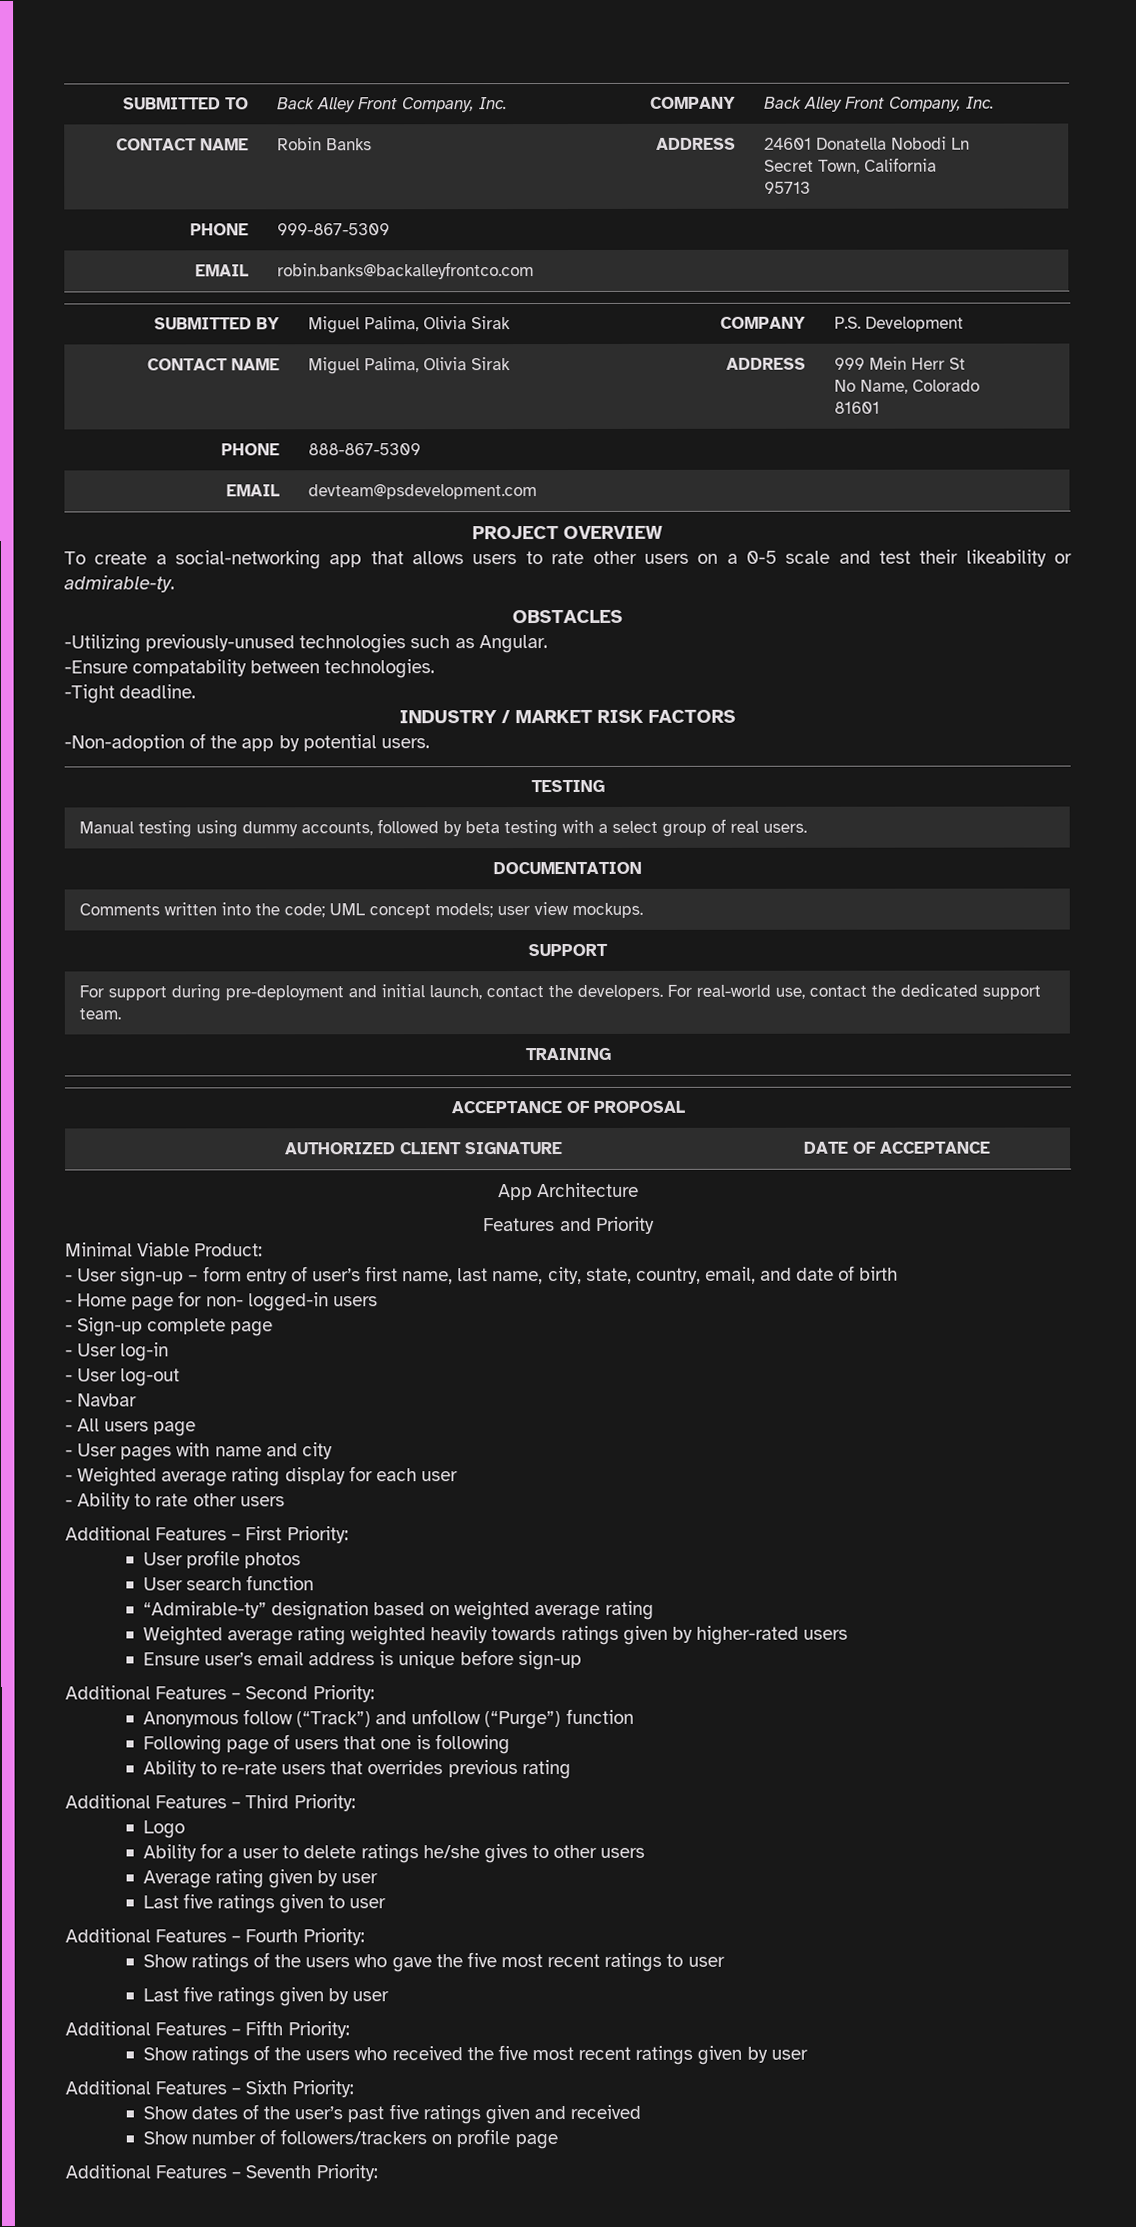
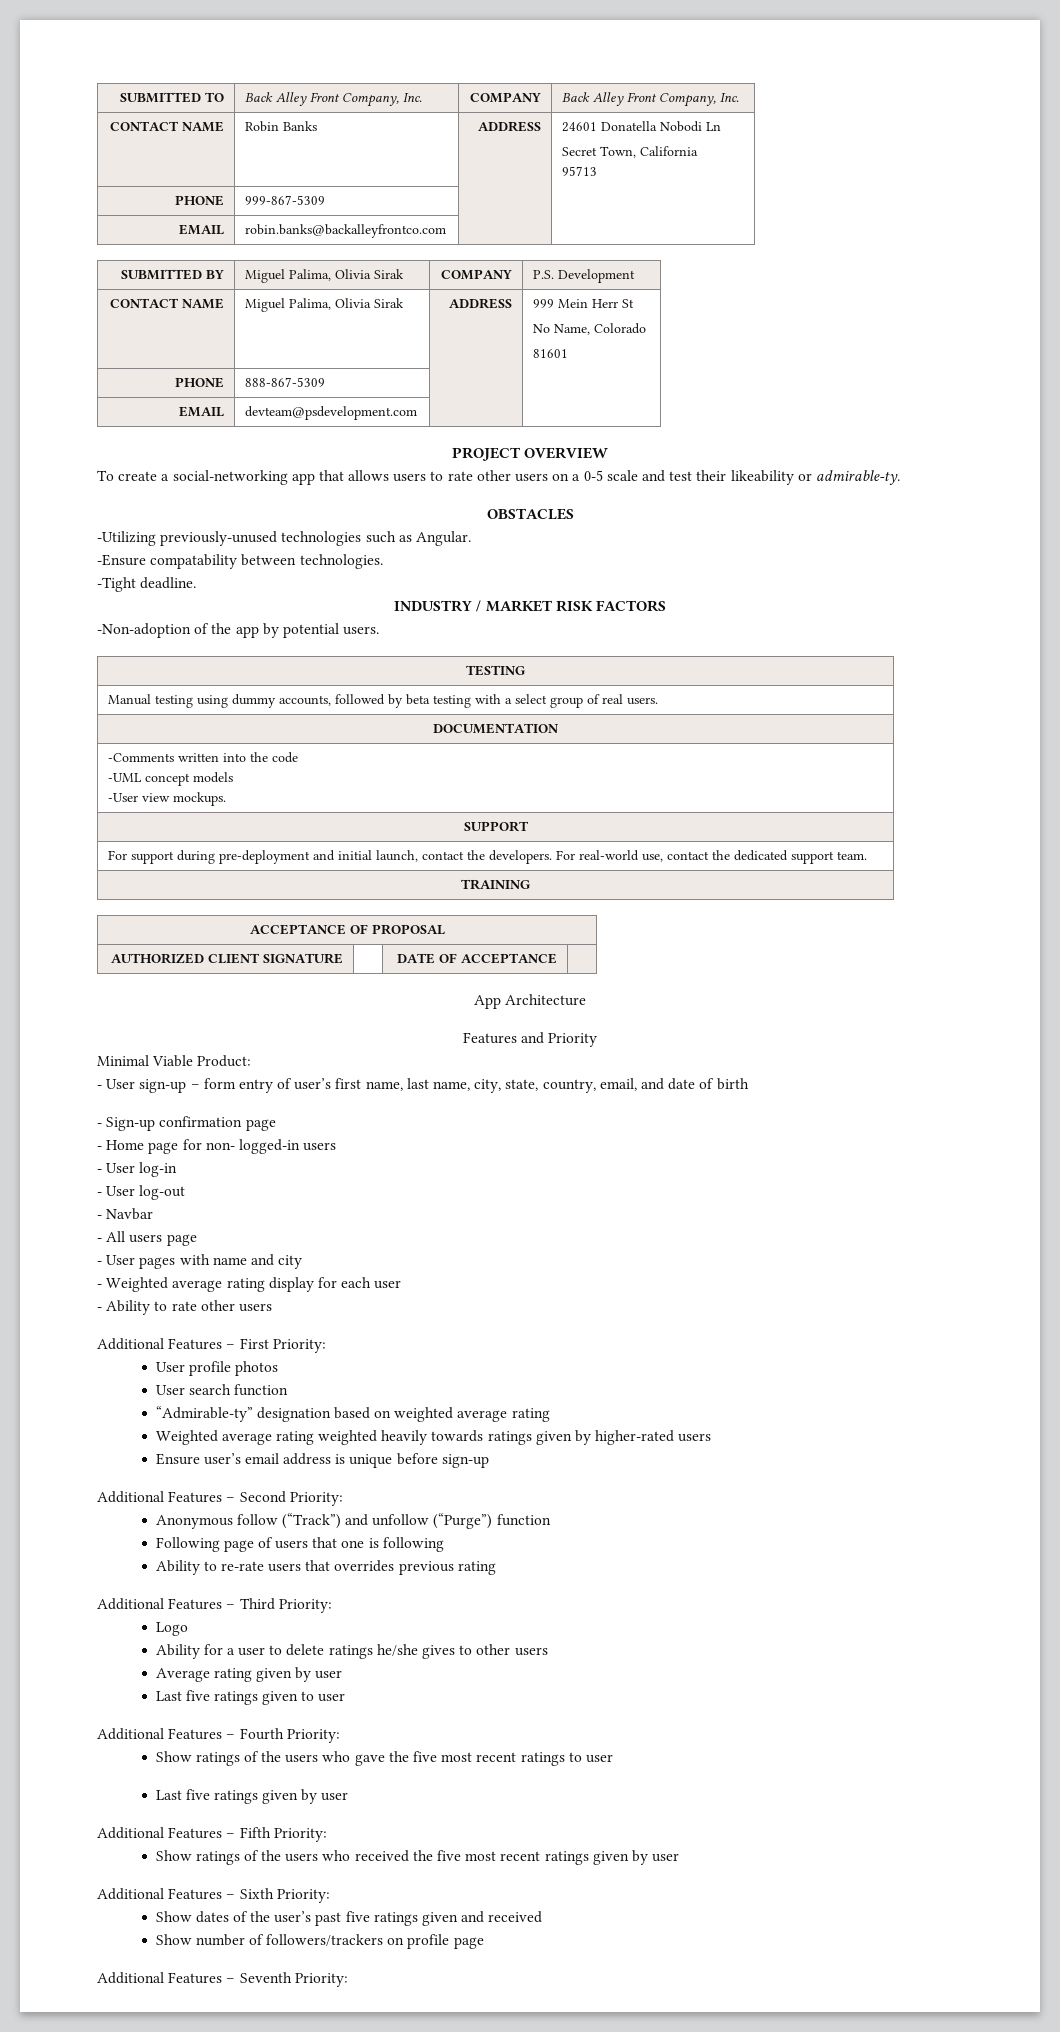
[79,903,161,916] Comments -> [107,753,174,762] -Comments
[284,903,531,919] code; UML concept models; user -> [271,752,298,763] [107,772,233,786] [107,793,138,802] code // -UML concept models // -User
(899, 1273) none -> [97,1116,276,1131] // - Sign-up confirmation page
[65,1317,274,1337] // - Sign-up complete page -> (337, 1146) none

